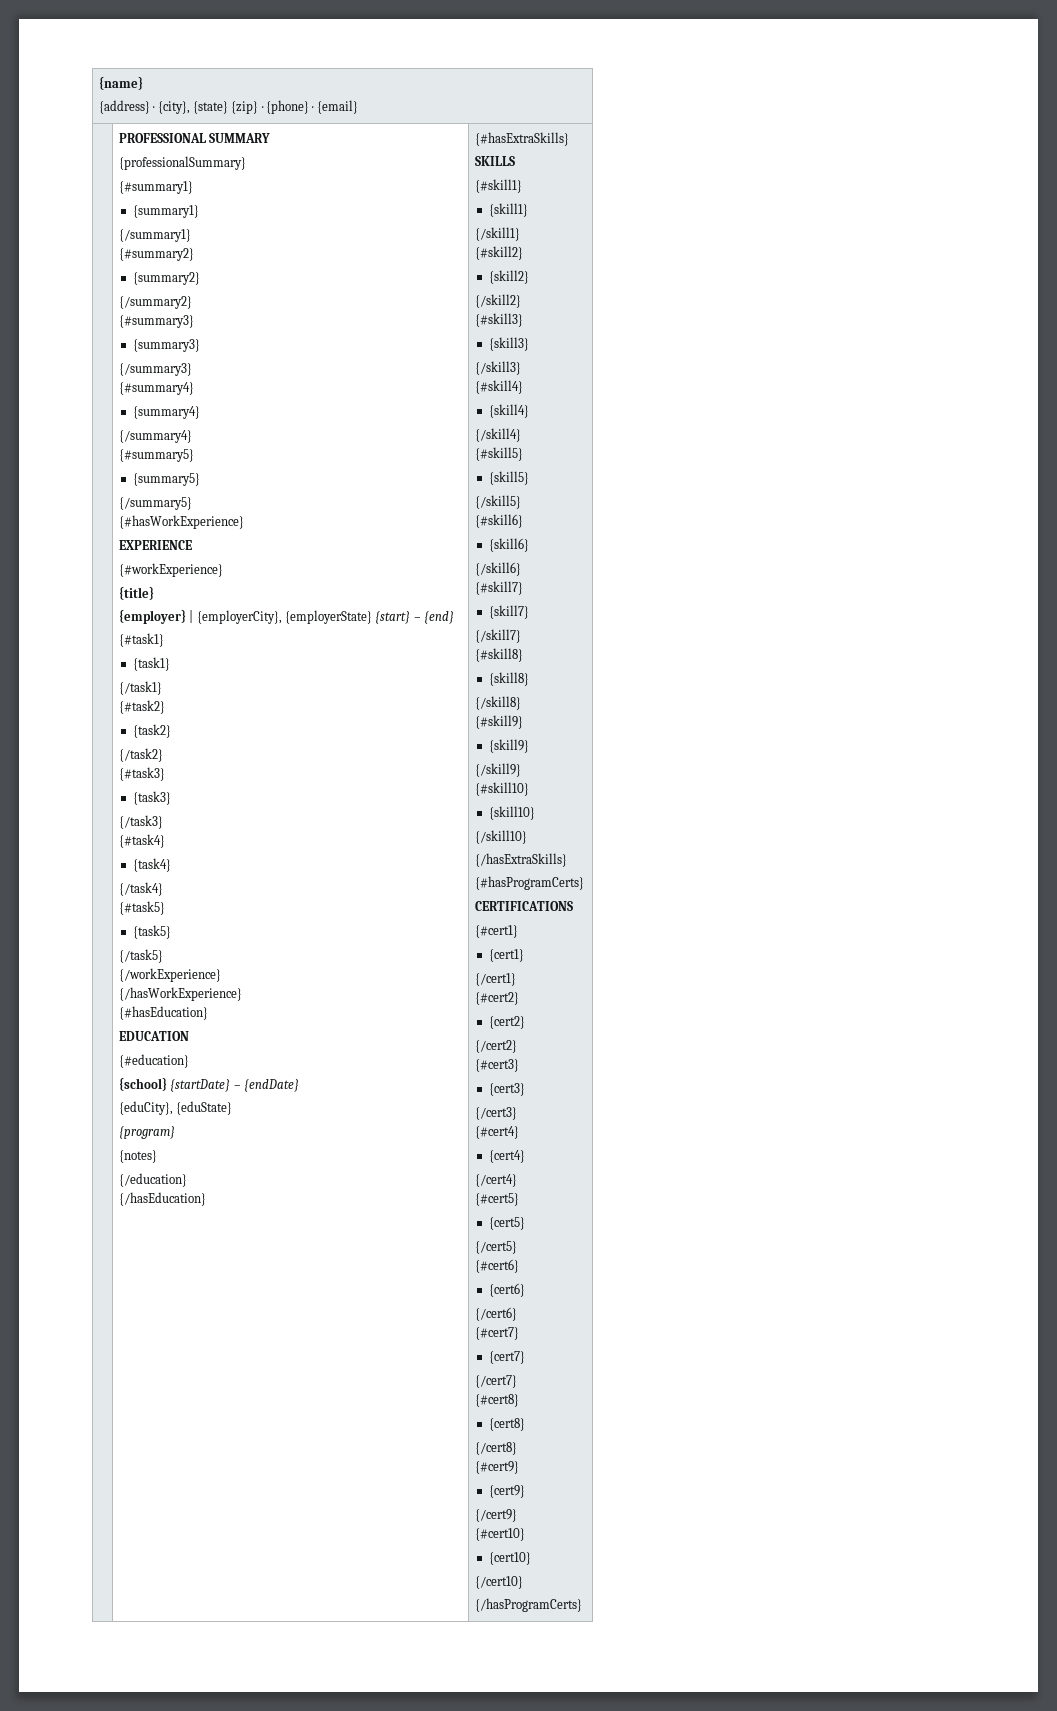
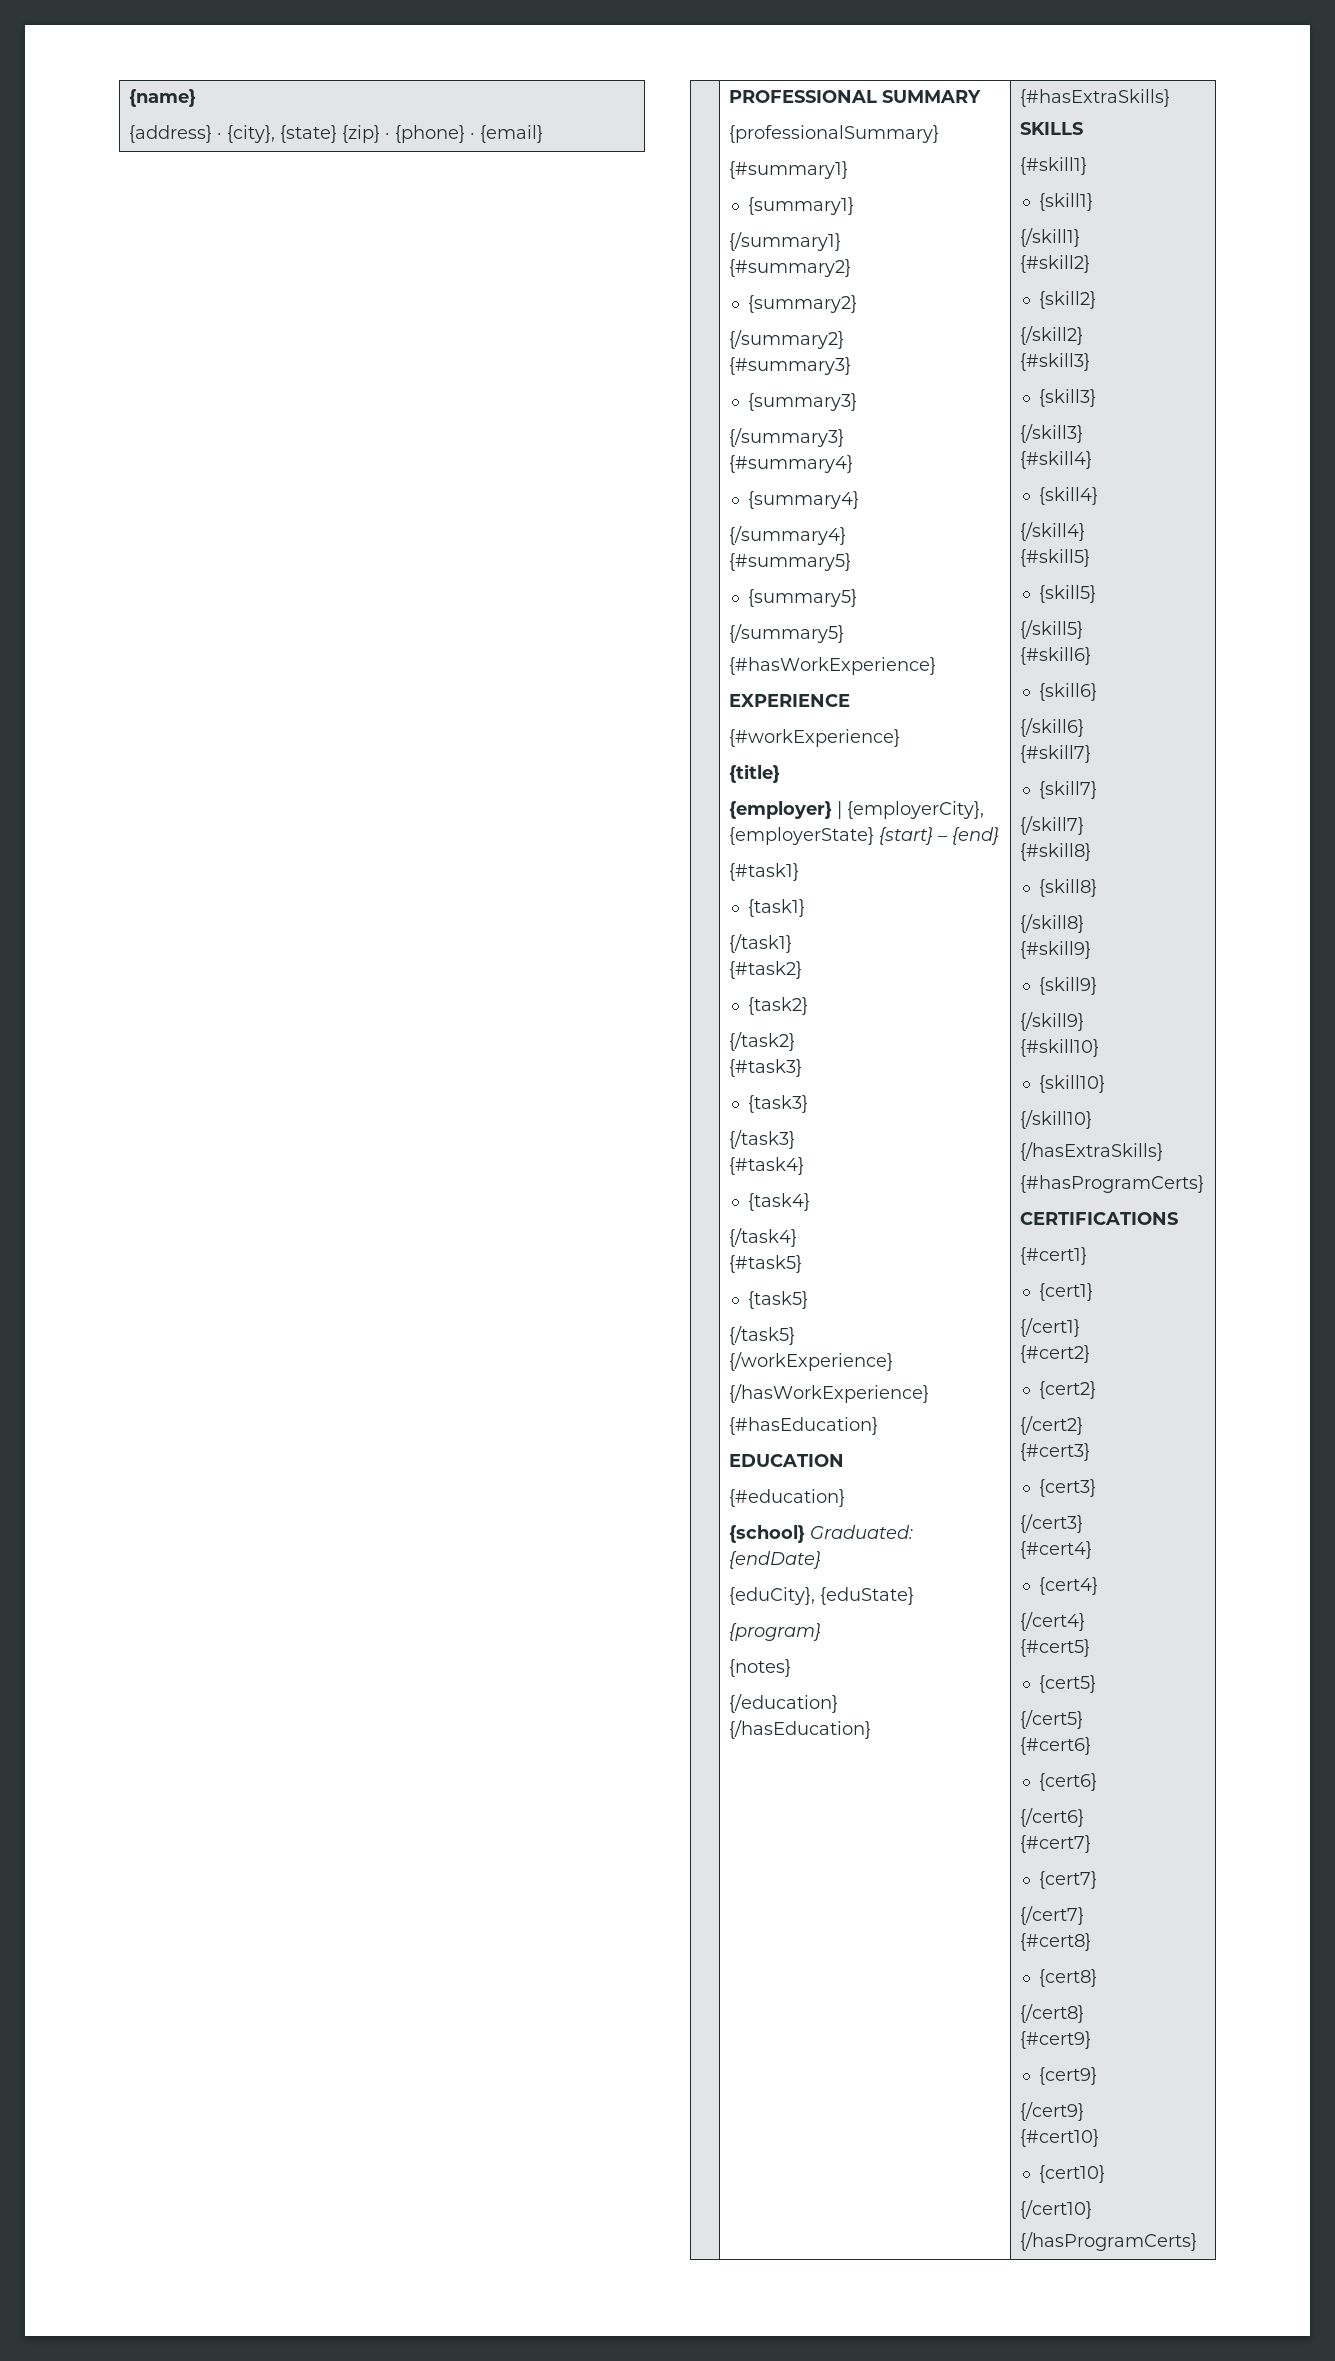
[170,1079,241,1092] {startDate} – -> [809,1525,913,1539] Graduated:

